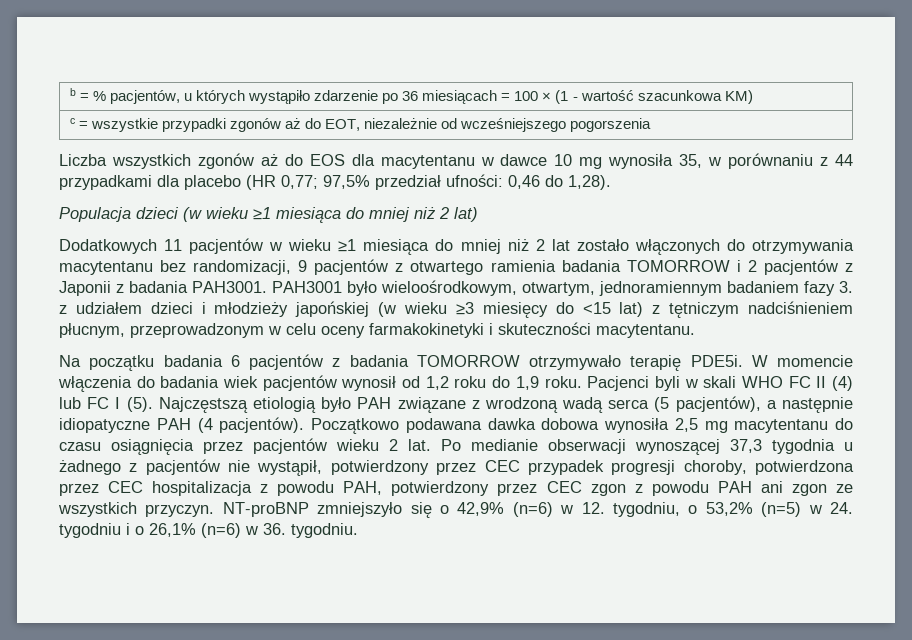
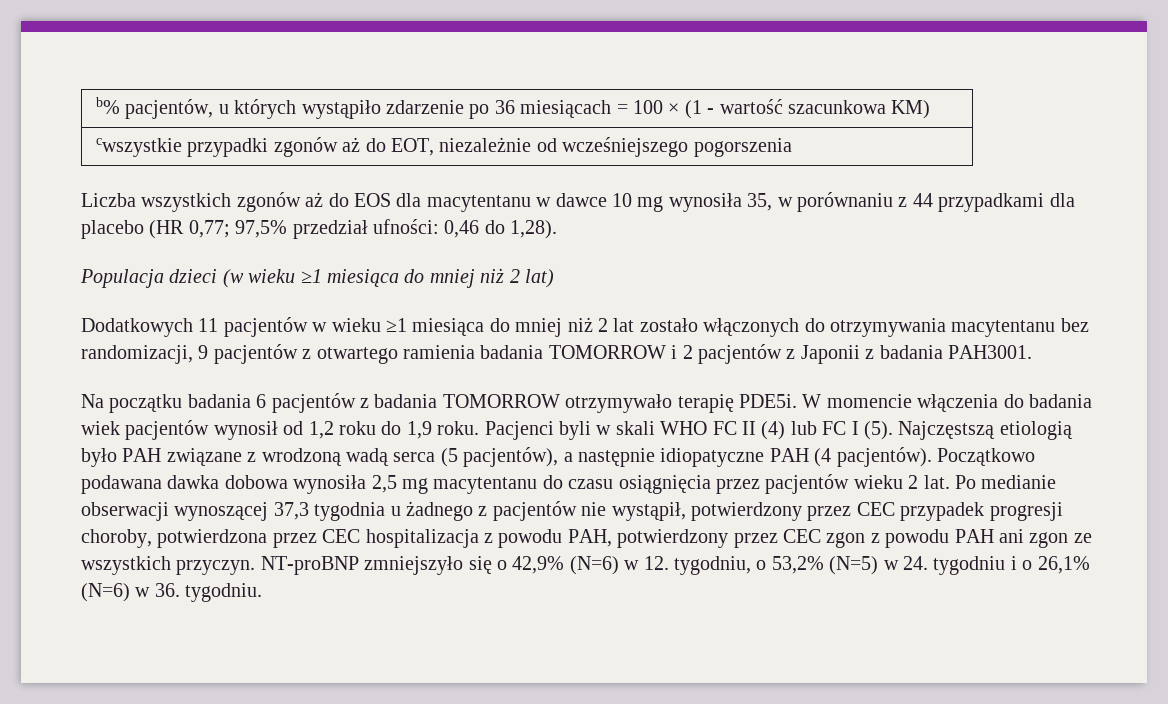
[69,88,106,101] b = % -> [96,97,121,114] b%
[69,118,158,132] c = wszystkie -> [96,138,183,157] cwszystkie
[272,280,853,296] [59,301,854,318] [59,322,695,338] PAH3001 było wieloośrodkowym, otwartym, jednoramiennym badaniem fazy 3. z udziałem dzieci i młodzieży japońskiej (w wieku ≥3 miesięcy do <15 lat) z tętniczym nadciśnieniem płucnym, przeprowadzonym w celu oceny farmakokinetyki i skuteczności macytentanu. -> (1032, 352) none
[512,502,553,517] (n=6) -> [569,556,619,575] (N=6)
[761,502,802,517] (n=5) -> [829,556,879,575] (N=5)
[201,523,241,538] (n=6) -> [81,583,130,602] (N=6)

